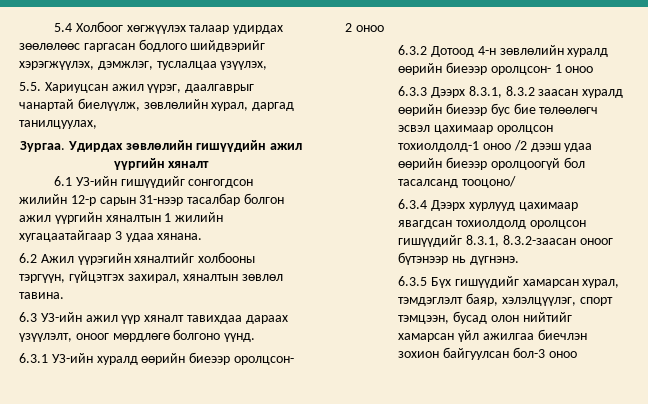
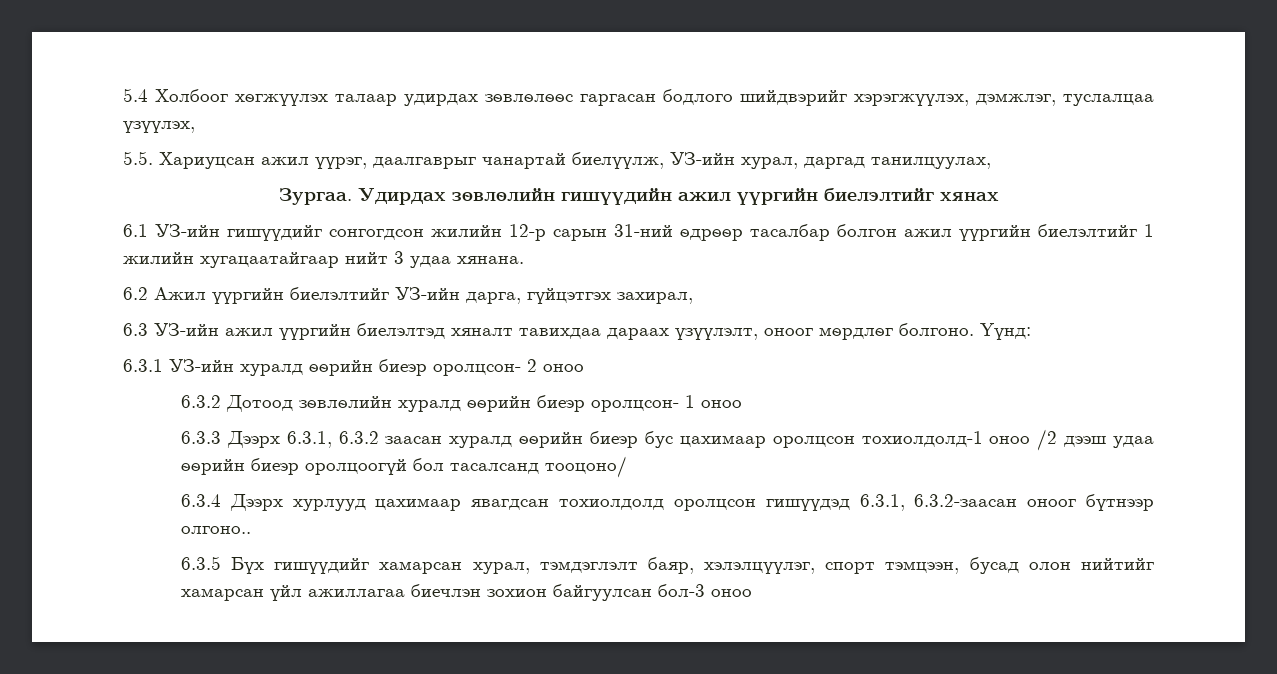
[19,43,80,50] зөөлөлөөс -> [485,94,573,102] зөвлөлөөс
[143,99,208,109] зөвлөлийн -> [670,152,735,165] УЗ-ийн
[168,161,210,168] хяналт -> [823,188,999,201] биелэлтийг хянах
[139,195,184,206] 31-нээр -> [614,224,743,241] 31-ний өдрөөр
[105,215,161,222] хяналтын -> [1038,224,1137,237] биелэлтийг
(111, 236) none -> [345,252,388,264] нийт
[77,252,256,265] [19,274,65,283] үүрэгийн хяналтийг холбооны тэргүүн, -> [212,287,521,304] үүргийн биелэлтийг УЗ-ийн дарга,
[183,274,284,281] [19,292,64,299] хяналтын зөвлөл тавина. -> (693, 298) none
[121,315,141,324] үүр -> [279,323,445,340] үүргийн биелэлтэд
[112,329,256,342] мөрдлөгө болгоно үүнд. -> [819,323,1031,340] мөрдлөг болгоно. Үүнд:
[189,352,231,365] биеээр -> [379,359,427,376] биеэр
[477,46,496,55] 4-н -> (293, 403) none
[446,62,488,75] биеээр -> [536,395,585,412] биеэр
[468,86,535,98] 8.3.1, 8.3.2 -> [286,431,379,448] 6.3.1, 6.3.2
[446,103,599,116] [398,125,431,132] биеээр бус бие төлөөлөгч эсвэл -> [590,431,673,448] биеэр бус
[446,157,488,170] биеээр -> [250,458,299,475] биеэр
[398,235,613,247] [398,252,519,265] гишүүдийг 8.3.1, 8.3.2-заасан оноог бүтэнээр нь дүгнэнэ. -> [765,494,1154,511] [180,526,251,534] гишүүдэд 6.3.1, 6.3.2-заасан оноог бүтнээр олгоно..
[482,333,534,340] ажилгаа -> [307,589,405,597] ажиллагаа

